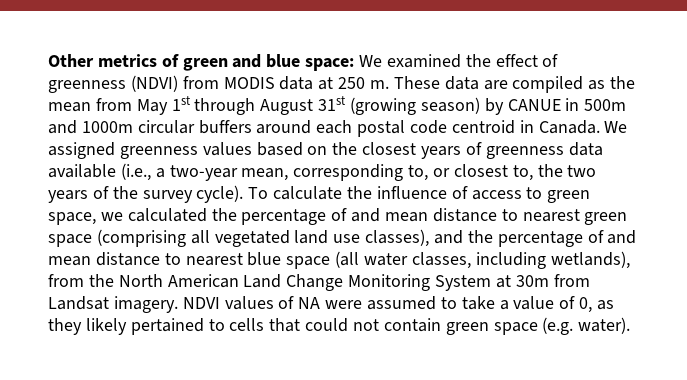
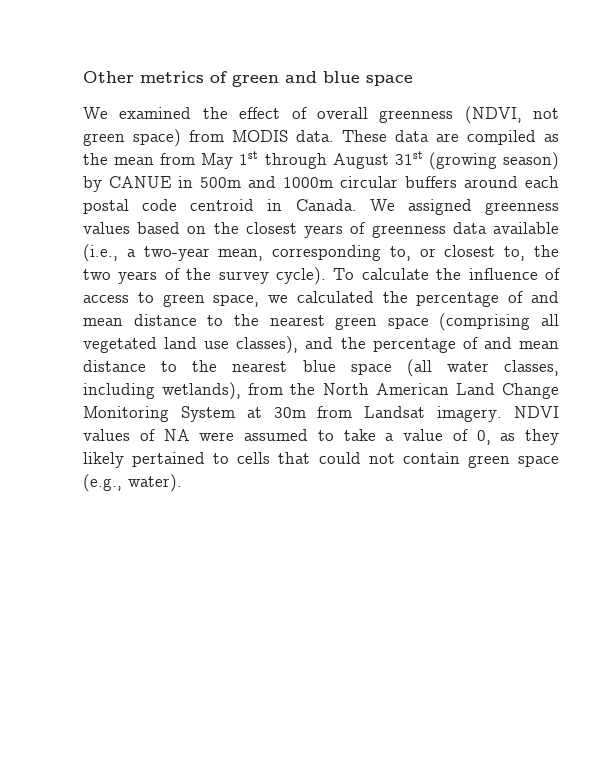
[305,58,355,71] space: -> [366,75,413,86] space //
[48,75,390,93] greenness (NDVI) from MODIS data at 250 m. -> [316,106,559,124] [83,129,334,147] overall greenness (NDVI, not green space) from MODIS data.
(518, 215) none -> [233,314,259,326] the
(181, 259) none -> [192,360,218,372] the
[542,317,574,335] (e.g. -> [83,474,122,492] (e.g.,

